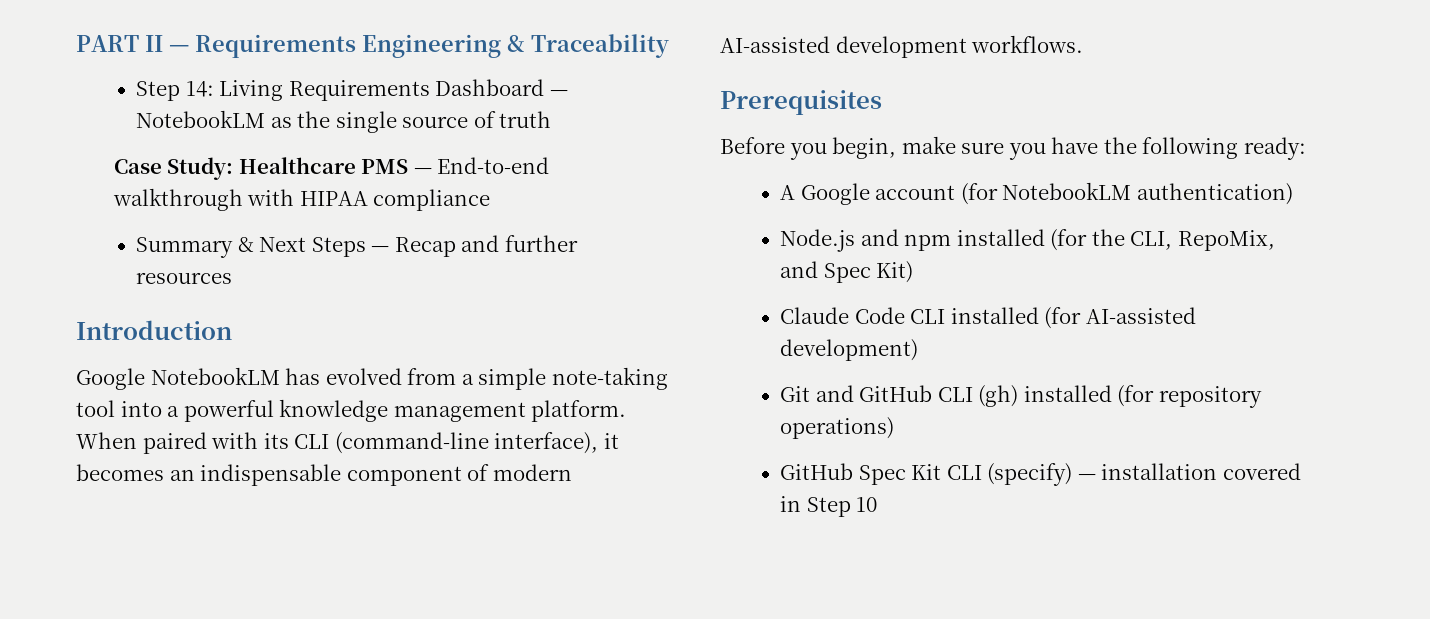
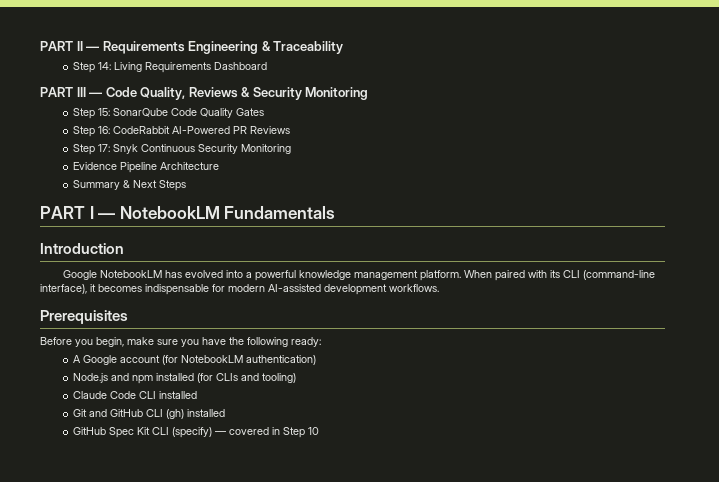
[549,90,568,96] [136,110,552,133] [113,157,550,180] [112,188,491,211] — NotebookLM as the single source of truth // Case Study: Healthcare PMS — End-to-end walkthrough with HIPAA compliance -> [40,87,369,100] [72,108,264,119] [72,126,290,137] [72,144,291,155] [72,162,219,173] // PART III — Code Quality, Reviews & Security Monitoring // Step 15: SonarQube Code Quality Gates // Step 16: CodeRabbit AI-Powered PR Reviews // Step 17: Snyk Continuous Security Monitoring // Evidence Pipeline Architecture
[371,235,578,257] [136,272,233,284] — Recap and further resources -> [40,206,336,219] // PART I — NotebookLM Fundamentals
[407,367,668,390] [76,400,115,417] from a simple note-taking tool -> (224, 274) none
[169,464,490,486] an indispensable component of -> [145,284,225,295] indispensable for
[1091,229,1275,251] [780,261,914,283] the CLI, RepoMix, and Spec Kit) -> [215,373,296,383] CLIs and tooling)
[1044,307,1196,329] [780,339,919,361] (for AI-assisted development) -> (197, 395) none
[1117,385,1262,408] [780,417,895,439] (for repository operations) -> (225, 413) none
[1101,463,1218,480] installation -> (226, 433) none

